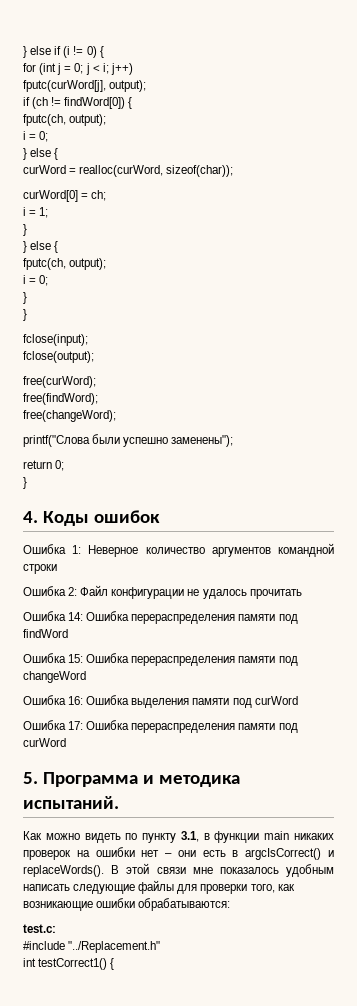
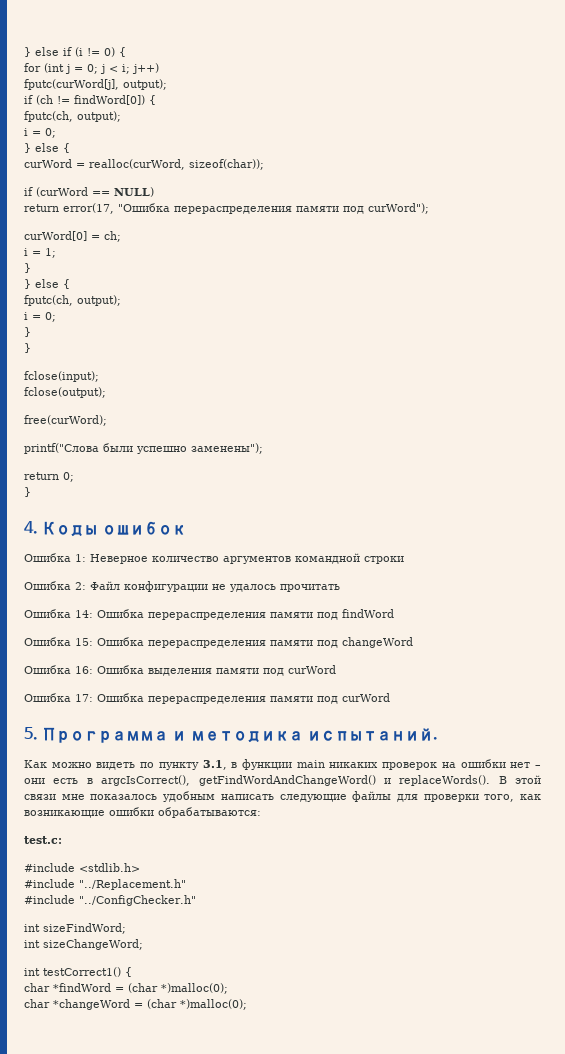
(234, 171) none -> [24,187,154,197] [24,203,429,214] // if (curWord == NULL) // return error(17, "Ошибка перераспределения памяти под curWord");
[23,393,98,405] [23,410,116,422] // free(findWord); // free(changeWord); -> (107, 420) none
[245,848,322,860] argcIsCorrect() -> [101,775,376,786] argcIsCorrect(), getFindWordAndChangeWord()
(56, 928) none -> [24,863,140,872] // #include <stdlib.h>
[23,958,115,970] int testCorrect1() { -> [24,895,196,906] [24,923,126,934] [24,939,143,950] [24,967,132,977] [24,983,228,994] [24,999,247,1010] #include "../ConfigChecker.h" // int sizeFindWord; // int sizeChangeWord; // int testCorrect1() { // char *findWord = (char *)malloc(0); // char *changeWord = (char *)malloc(0);

